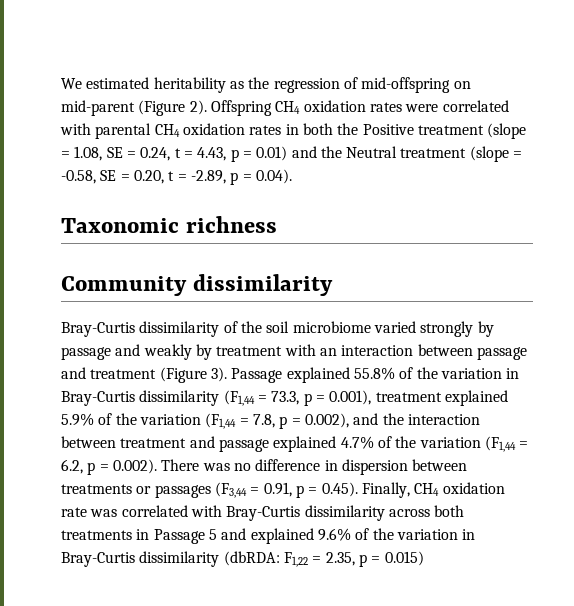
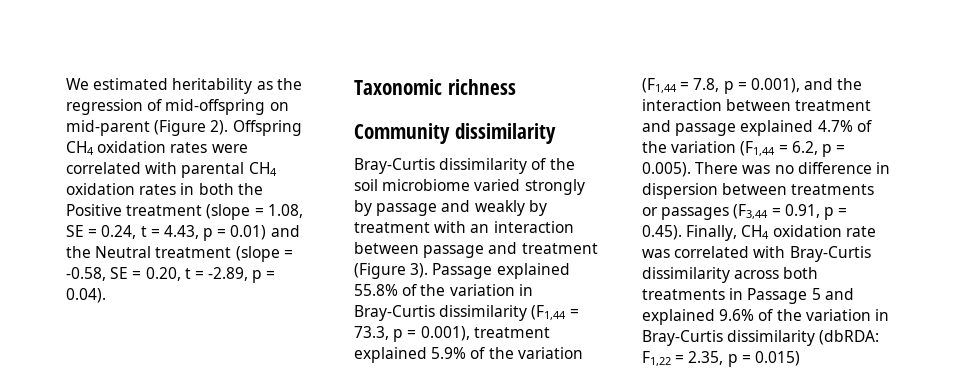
[304,413,349,428] 0.002), -> [750,78,800,93] 0.001),
[112,459,157,474] 0.002). -> [642,162,691,177] 0.005).

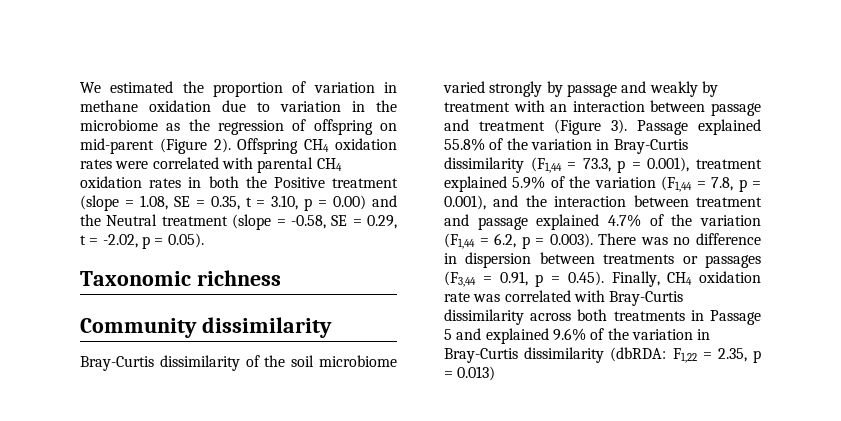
[172,78,253,94] heritability -> [182,81,398,97] [80,100,397,112] [80,119,158,131] the proportion of variation in methane oxidation due to variation in the microbiome
[165,99,266,115] mid-offspring -> [313,119,373,135] offspring
[101,225,267,241] 0.24, t = 4.43, p = 0.01) -> [210,195,367,211] 0.35, t = 3.10, p = 0.00)
[145,267,276,283] [66,288,106,303] 0.20, t = -2.89, p = 0.04). -> [367,215,397,229] [80,233,204,249] 0.29, t = -2.02, p = 0.05).
[642,162,691,177] 0.005). -> [549,233,593,248] 0.003).
[754,351,800,366] 0.015) -> [457,366,496,381] 0.013)

